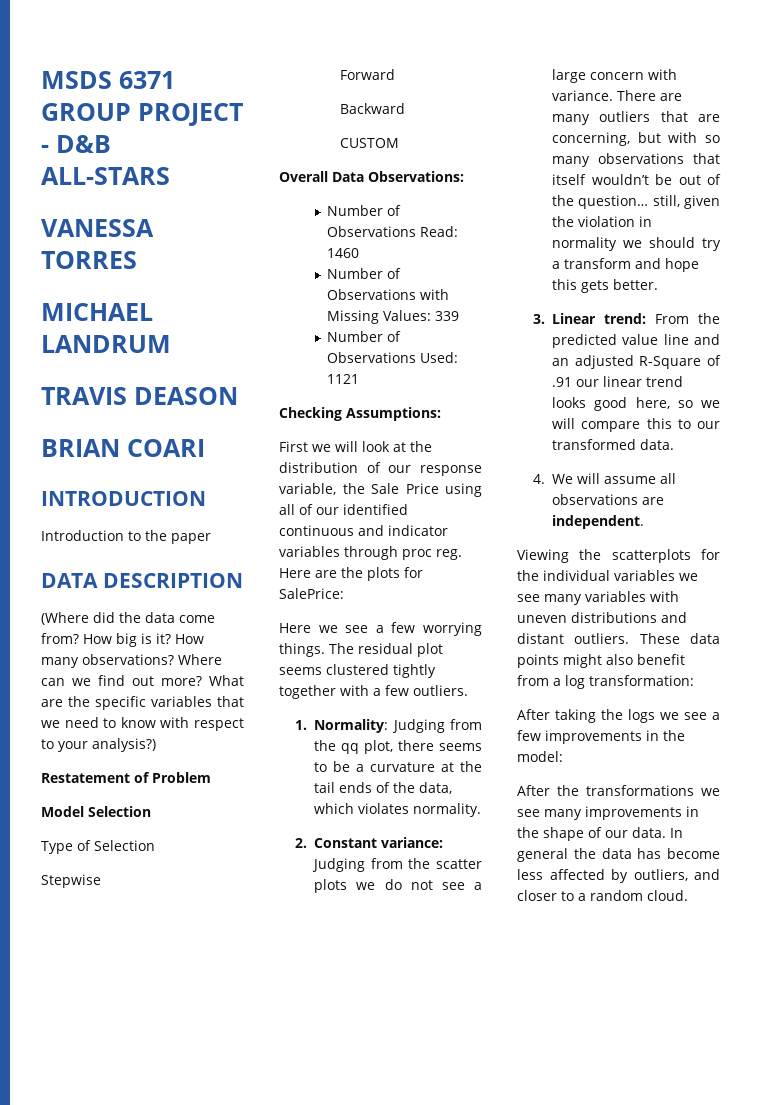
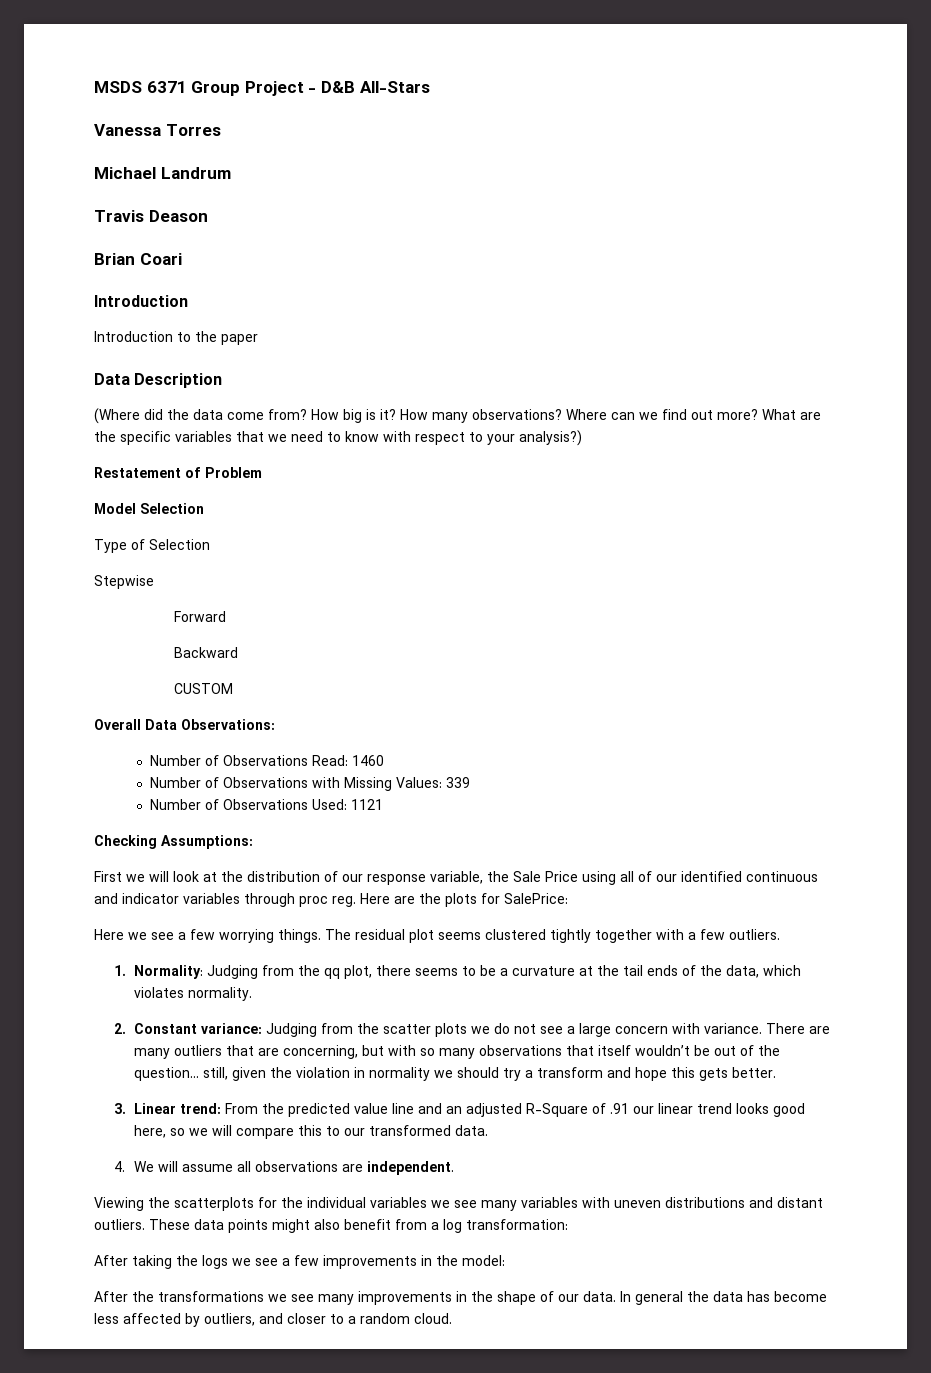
[41,103,243,126] [41,135,111,153] [41,167,170,185] [41,219,154,237] [41,251,137,269] [41,303,153,321] [41,335,171,353] [41,387,238,405] [41,439,205,457] [41,491,206,506] GROUP PROJECT - D&B ALL-STARS // VANESSA TORRES // MICHAEL LANDRUM // TRAVIS DEASON // BRIAN COARI // INTRODUCTION -> [191,81,430,96] [94,124,221,136] [94,167,231,179] [94,210,208,222] [94,253,182,265] [94,295,188,307] Group Project - D&B All-Stars // Vanessa Torres // Michael Landrum // Travis Deason // Brian Coari // Introduction
[41,573,243,588] DATA DESCRIPTION -> [94,373,223,388] Data Description

